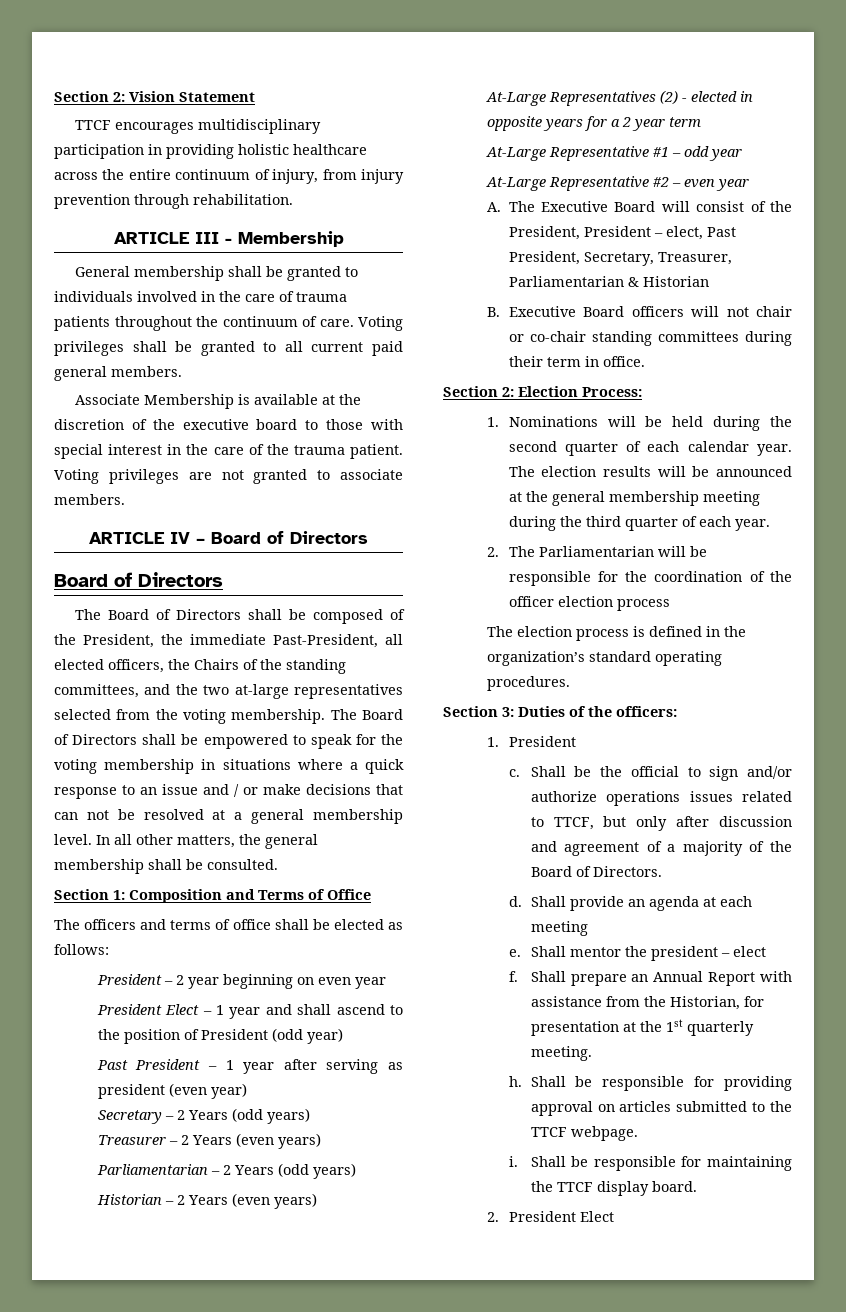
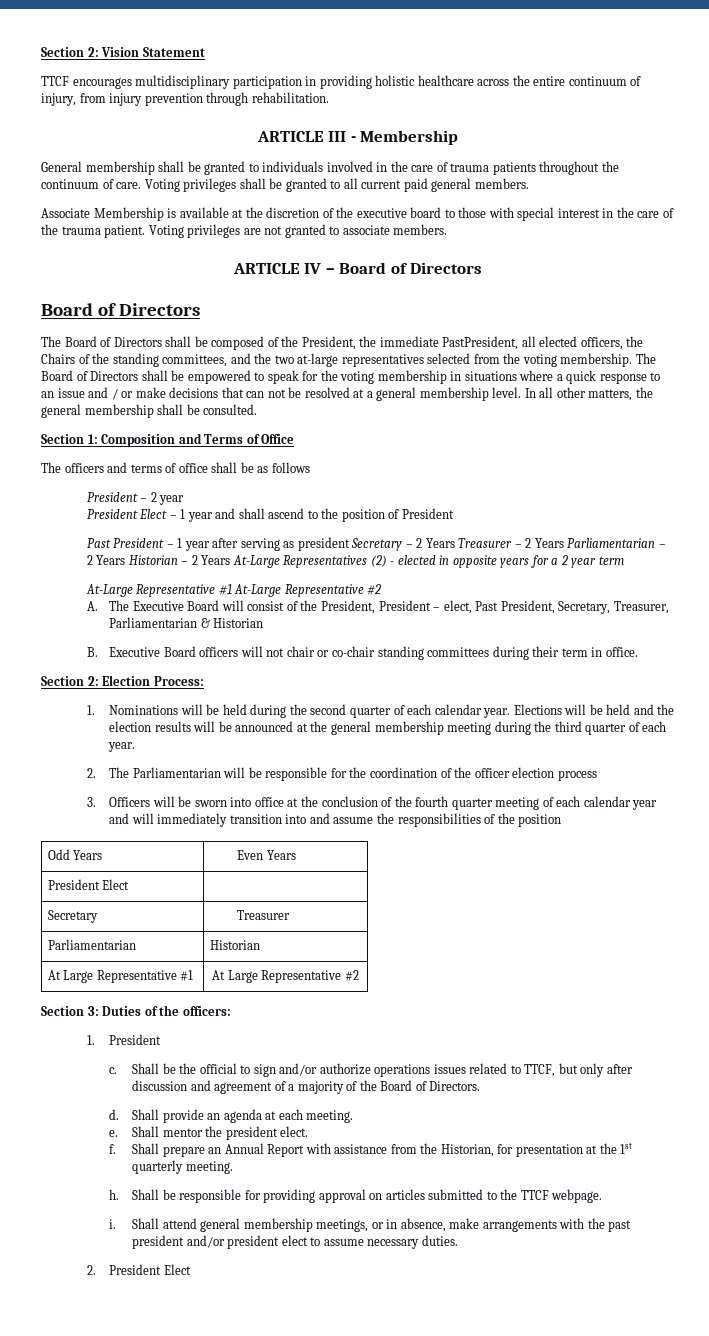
[273,634,378,648] Past-President, -> [442,336,519,350] PastPresident,
[333,919,403,930] [54,944,109,955] elected as follows: -> [257,462,310,473] as follows
[222,974,386,989] beginning on even year -> (185, 500) none
[271,1028,343,1044] (odd year) -> (454, 513) none
[168,1083,247,1099] (even year) // -> (350, 544) none
[231,1108,310,1124] (odd years) // -> (455, 543) none
[235,1133,321,1149] (even years) // -> (564, 543) none
[277,1163,356,1179] (odd years) // -> (126, 560) none
[231,1193,317,1209] (even years) // -> (231, 560) none
[671,146,742,161] – odd year // -> (232, 589) none
[671,179,749,191] – even year -> (382, 589) none
[508,466,535,477] The -> [513,704,675,715] Elections will be held and the
[486,626,746,641] [486,651,722,666] [486,676,570,691] The election process is defined in the organization’s standard operating procedures. -> [86,796,658,810] [109,813,562,827] [47,849,103,860] [237,850,296,860] [47,879,130,890] [47,910,98,923] [237,910,291,920] [47,939,136,950] [209,940,260,950] [47,970,194,983] [212,970,359,983] 3. Officers will be sworn into office at the conclusion of the fourth quarter meeting of each calendar year and will immediately transition into and assume the responsibilities of the position // Odd Years | Even Years // President Elect | // Secretary | Treasurer // Parliamentarian | Historian // At Large Representative #1 | At Large Representative #2
[530,921,588,936] meeting -> [306,1110,354,1123] meeting.
[720,946,766,957] – elect -> [280,1126,309,1137] elect.
[571,1156,792,1171] [530,1181,697,1196] be responsible for maintaining the TTCF display board. -> [162,1218,632,1232] [132,1235,458,1249] attend general membership meetings, or in absence, make arrangements with the past president and/or president elect to assume necessary duties.

